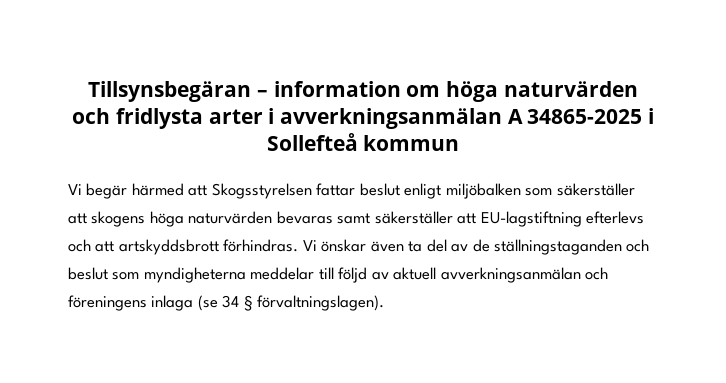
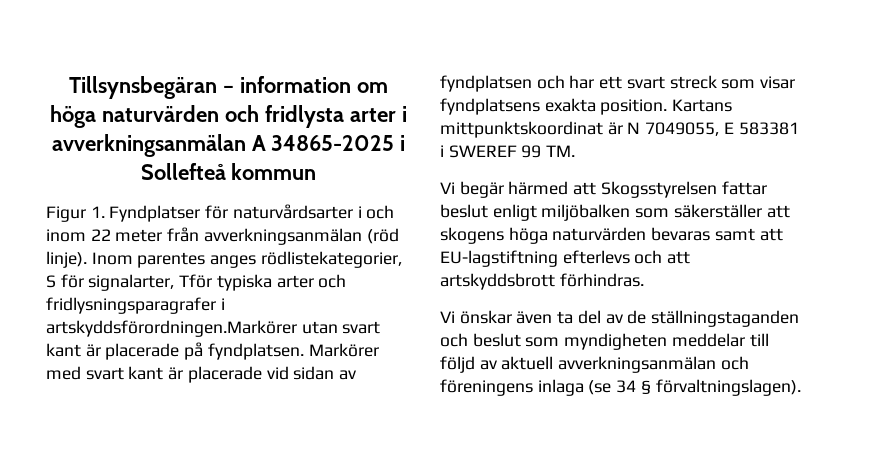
(460, 143) none -> [46,204,395,222] [46,227,399,245] [46,251,402,268] [46,274,347,291] [46,297,225,314] [46,320,381,337] [46,342,379,360] [46,366,357,383] [440,75,796,92] [440,98,733,115] [440,121,799,138] [440,145,576,158] // Figur 1. Fyndplatser för naturvårdsarter i och inom 22 meter från avverkningsanmälan (röd linje). Inom parentes anges rödlistekategorier, S för signalarter, Tför typiska arter och fridlysningsparagrafer i artskyddsförordningen.Markörer utan svart kant är placerade på fyndplatsen. Markörer med svart kant är placerade vid sidan av fyndplatsen och har ett svart streck som visar fyndplatsens exakta position. Kartans mittpunktskoordinat är N 7049055, E 583381 i SWEREF 99 TM.
[374,211,453,224] säkerställer -> (755, 234) none
(299, 245) none -> (644, 280) //
[143,267,246,283] myndigheterna -> [564,333,668,350] myndigheten

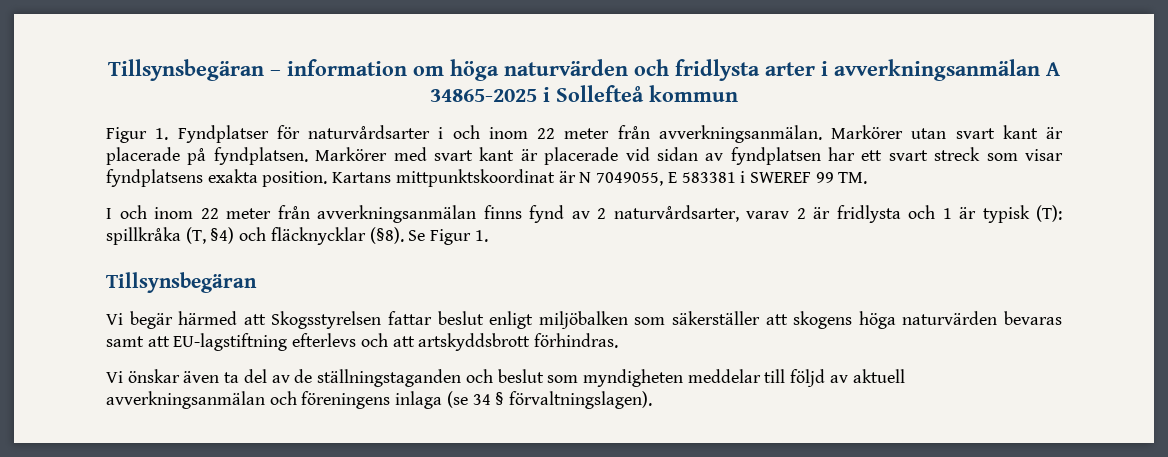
[203,228,399,245] [46,251,402,268] [46,274,347,291] [46,297,225,314] [46,320,297,337] avverkningsanmälan (röd linje). Inom parentes anges rödlistekategorier, S för signalarter, Tför typiska arter och fridlysningsparagrafer i artskyddsförordningen.Markörer -> [658,125,903,143] avverkningsanmälan. Markörer
[536,75,565,89] och -> (821, 156) none
(576, 151) none -> [106,205,1062,223] [106,227,488,245] [106,272,257,293] // I och inom 22 meter från avverkningsanmälan finns fynd av 2 naturvårdsarter, varav 2 är fridlysta och 1 är typisk (T): spillkråka (T, §4) och fläcknycklar (§8). Se Figur 1. // Tillsynsbegäran

